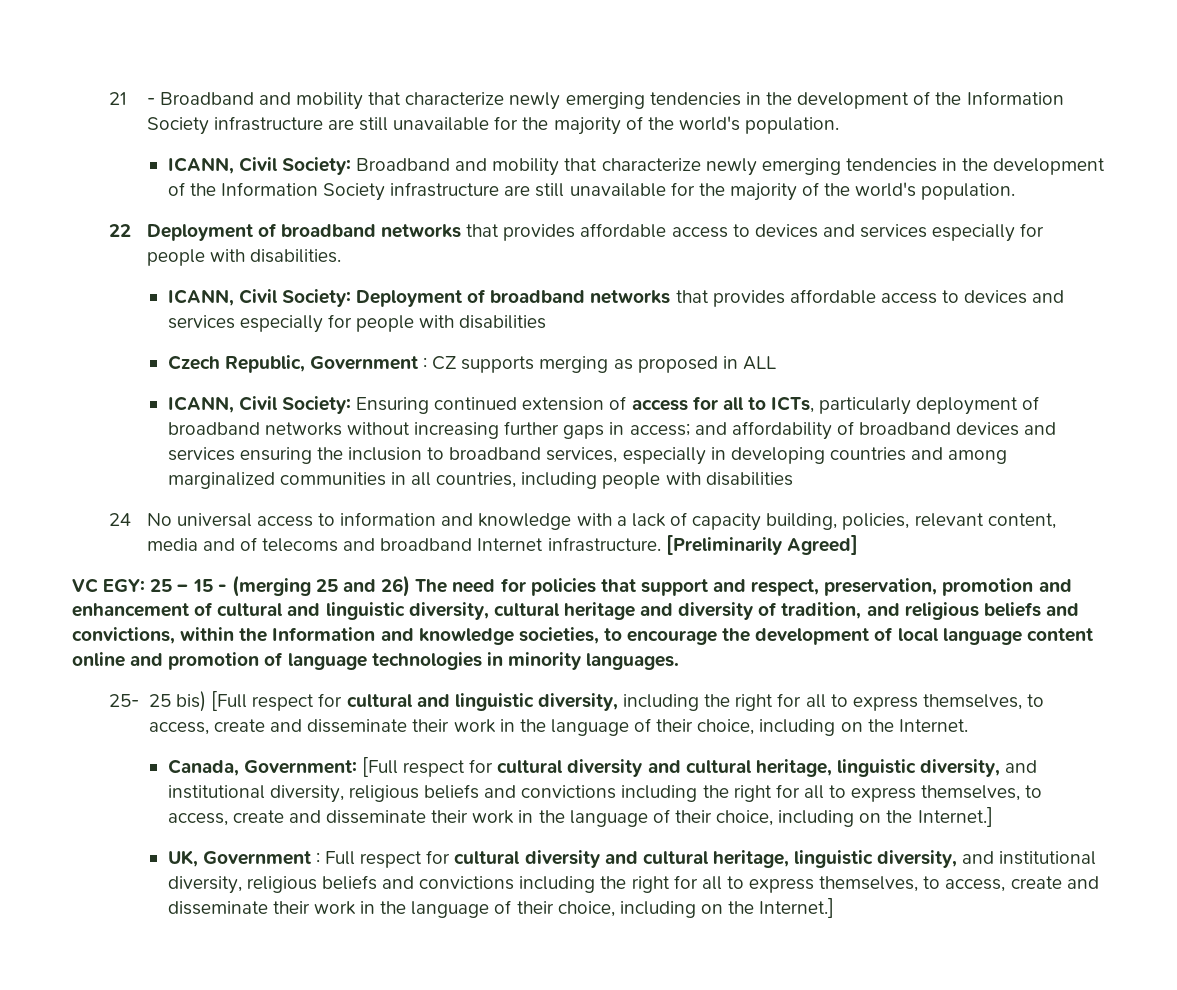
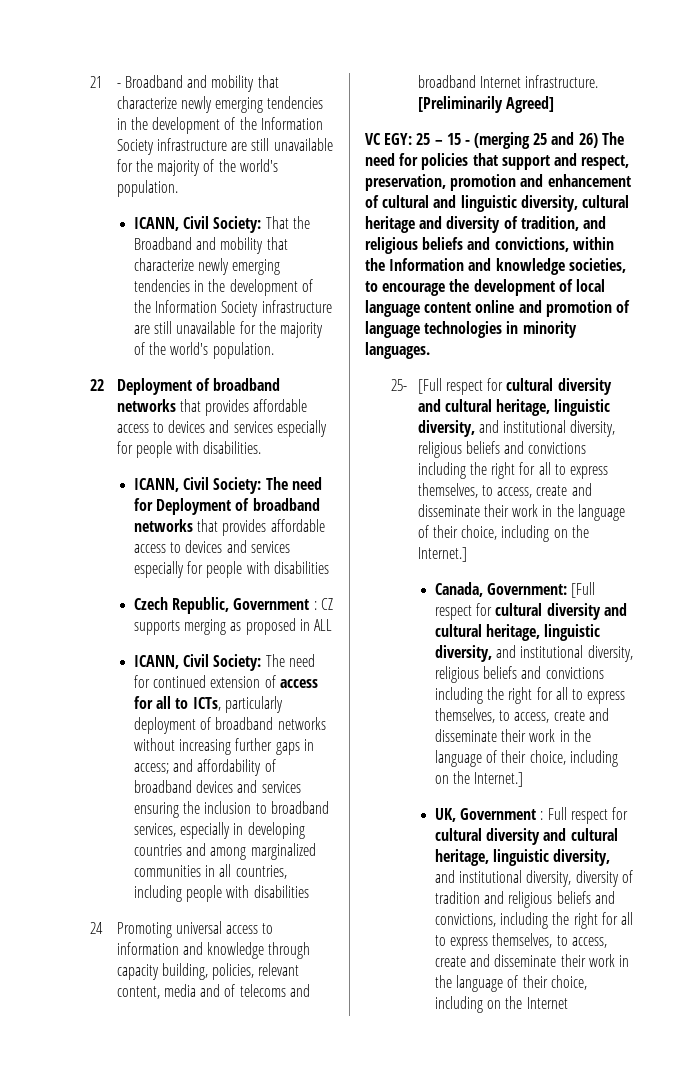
(351, 166) none -> [265,216,310,229] That the
(351, 298) none -> [265,477,322,490] [133,498,153,511] The need for
[355,397,429,414] Ensuring -> [265,654,315,667] [133,675,150,688] The need for
[146,513,172,526] No -> [116,922,172,938] Promoting
[576,512,687,527] with a lack of -> [268,942,311,959] through
[148,691,618,712] 25 bis) [Full respect for cultural and linguistic diversity, -> [417,378,612,395] [417,399,611,416] [417,420,616,437] [417,441,587,458] [Full respect for cultural diversity and cultural heritage, linguistic diversity, and institutional diversity, religious beliefs and convictions
[898,719,968,732] Internet. -> [417,547,467,562] Internet.]
[246,875,515,893] religious beliefs and convictions -> [575,870,633,887] [434,891,615,908] [434,913,496,927] diversity of tradition and religious beliefs and convictions,
[759,898,835,918] Internet.] -> [526,997,568,1009] Internet

